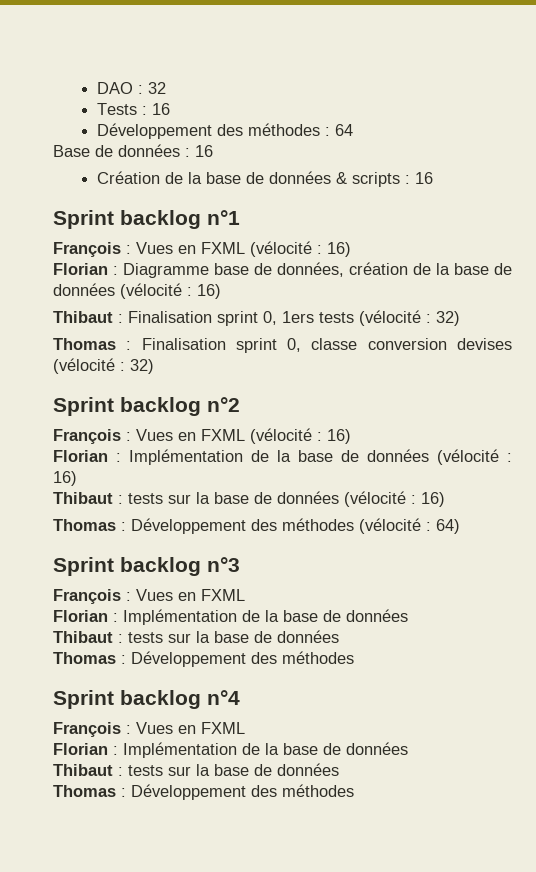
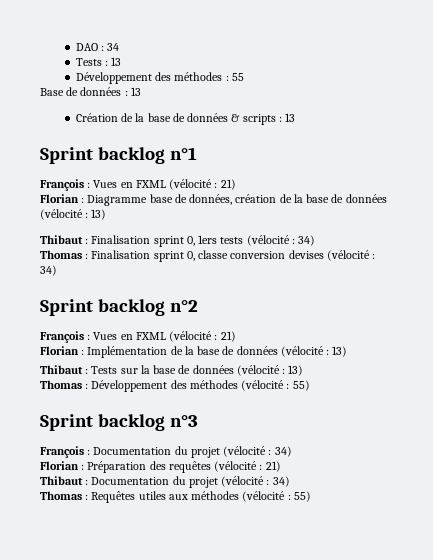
[147,82,166,94] 32 -> [107,43,120,51] 34
[151,103,170,115] 16 -> [111,57,122,66] 13
[334,124,353,136] 64 -> [231,73,244,81] 55
[195,145,213,157] 16 -> [130,87,141,96] 13
[414,172,433,184] 16 -> [285,113,296,122] 13
[327,242,351,257] 16) -> [220,179,236,190] 21)
[197,284,221,299] 16) -> [91,209,107,220] 13)
[436,311,460,326] 32) -> [298,235,316,246] 34)
[130,359,154,374] 32) -> [40,265,57,276] 34)
[327,429,351,444] 16) -> [220,331,236,342] 21)
[53,471,77,486] [53,492,163,504] 16) // Thibaut : tests -> [332,346,348,357] [40,365,118,374] 13) // Thibaut : Tests
[421,492,445,507] 16) -> [288,365,304,376] 13)
[436,519,460,534] 64) -> [292,380,310,391] 55)
[136,589,245,601] [53,609,408,625] [53,630,339,643] [53,651,354,667] [53,690,240,709] [53,722,245,737] [53,742,408,758] [53,763,339,776] [53,784,354,800] Vues en FXML // Florian : Implémentation de la base de données // Thibaut : tests sur la base de données // Thomas : Développement des méthodes // Sprint backlog n°4 // François : Vues en FXML // Florian : Implémentation de la base de données // Thibaut : tests sur la base de données // Thomas : Développement des méthodes -> [93,446,292,458] [40,461,281,473] [40,476,290,488] [40,491,311,503] Documentation du projet (vélocité : 34) // Florian : Préparation des requêtes (vélocité : 21) // Thibaut : Documentation du projet (vélocité : 34) // Thomas : Requêtes utiles aux méthodes (vélocité : 55)

